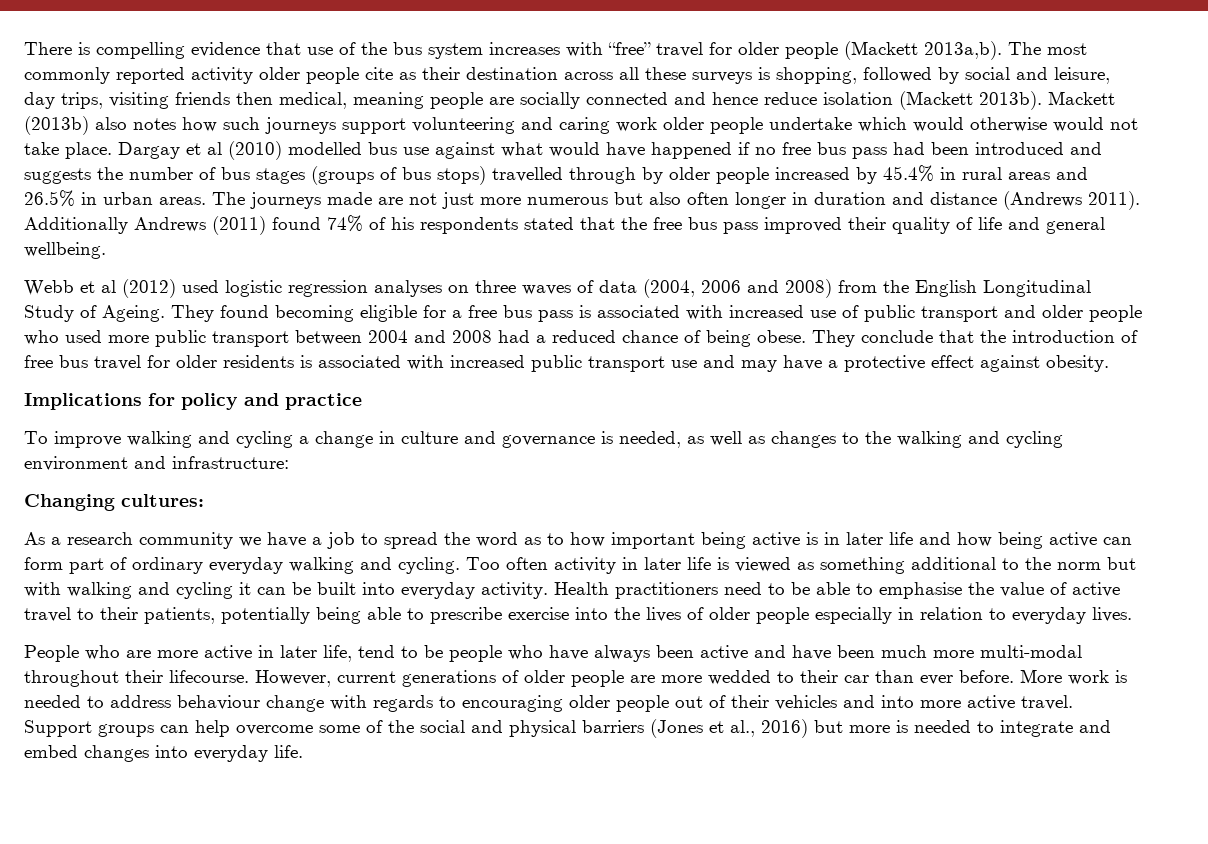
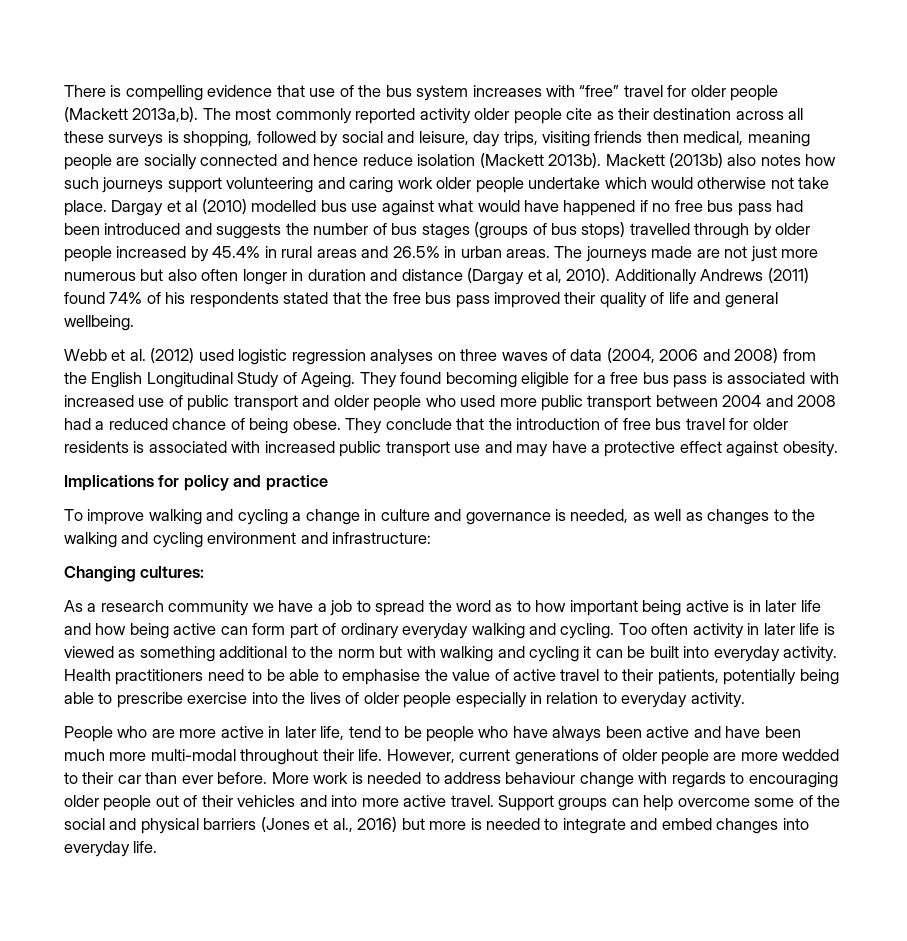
[1053,117,1104,132] would -> (767, 183) none
[1003,191,1140,210] (Andrews 2011). -> [467,268,611,285] (Dargay et al, 2010).
[101,280,116,293] al -> [129,349,146,361] al.
[1092,607,1132,622] lives. -> [690,692,745,708] activity.
[169,670,249,683] lifecourse. -> [358,749,383,761] life.

